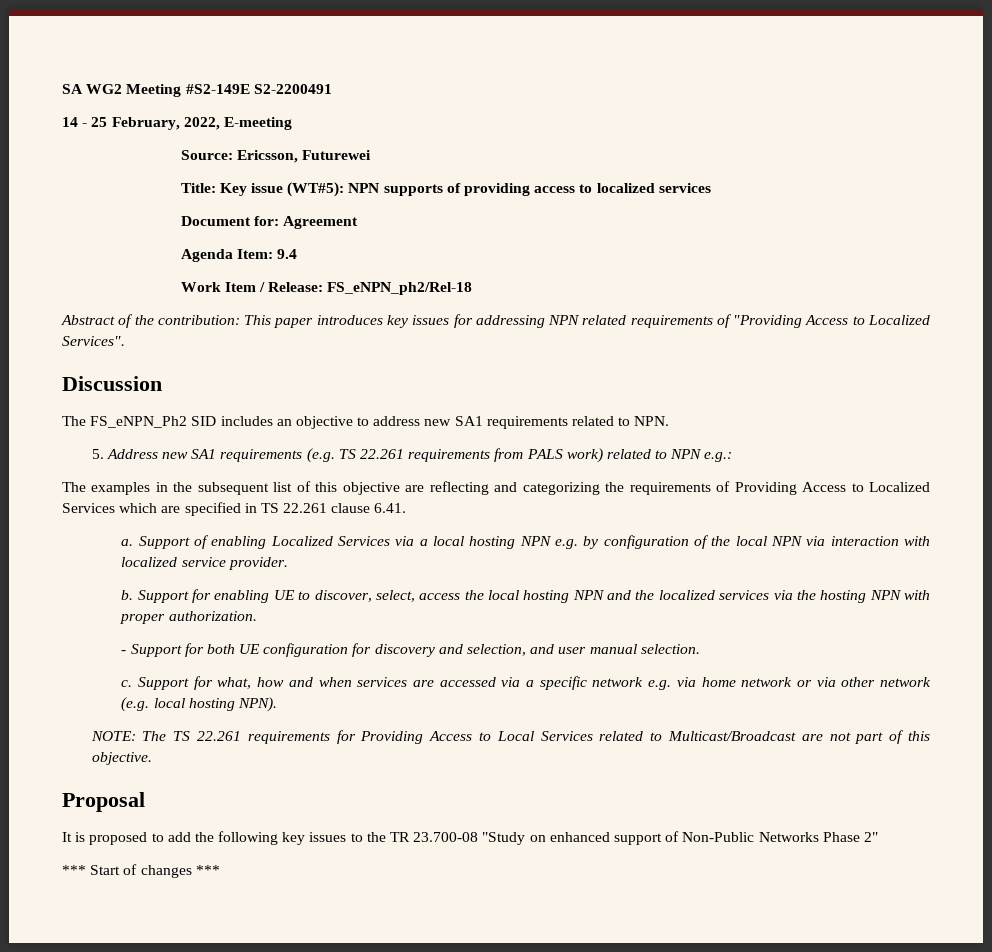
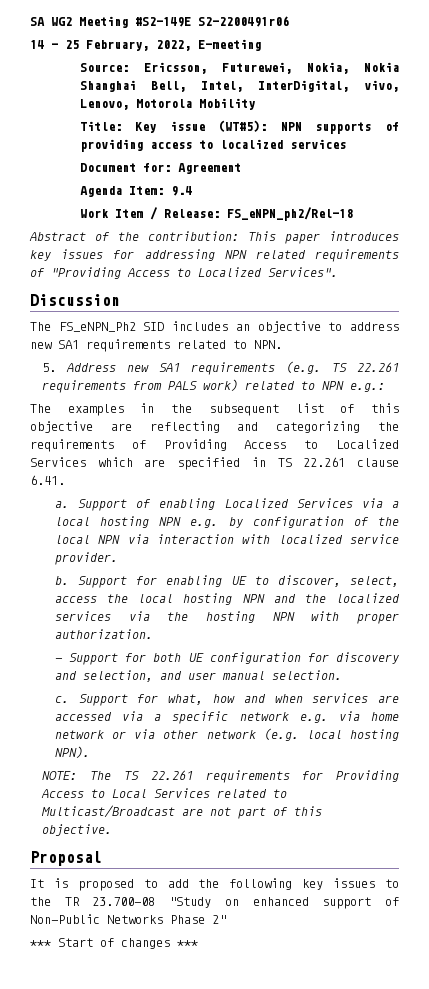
[253,84,332,94] S2-2200491 -> [198,16,289,27] S2-2200491r06
[302,150,372,160] Futurewei -> [221,62,399,74] [79,80,399,92] [79,98,255,110] Futurewei, Nokia, Nokia Shanghai Bell, Intel, InterDigital, vivo, Lenovo, Motorola Mobility

